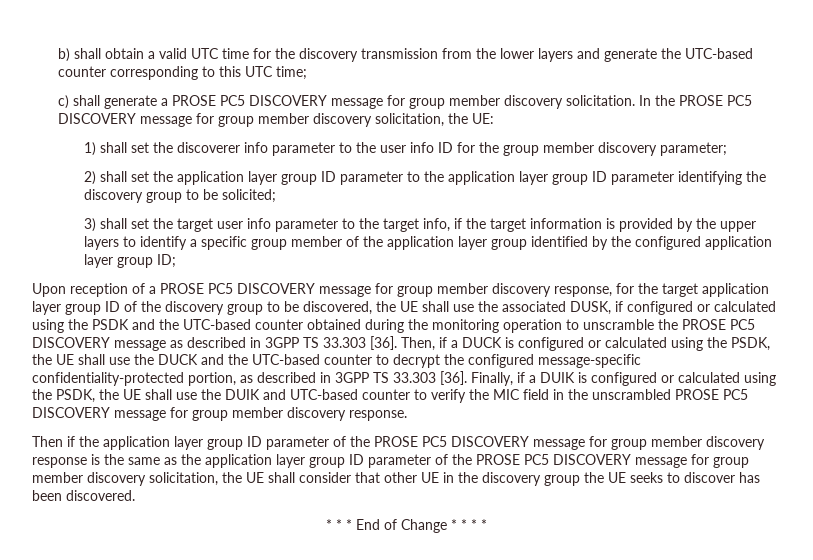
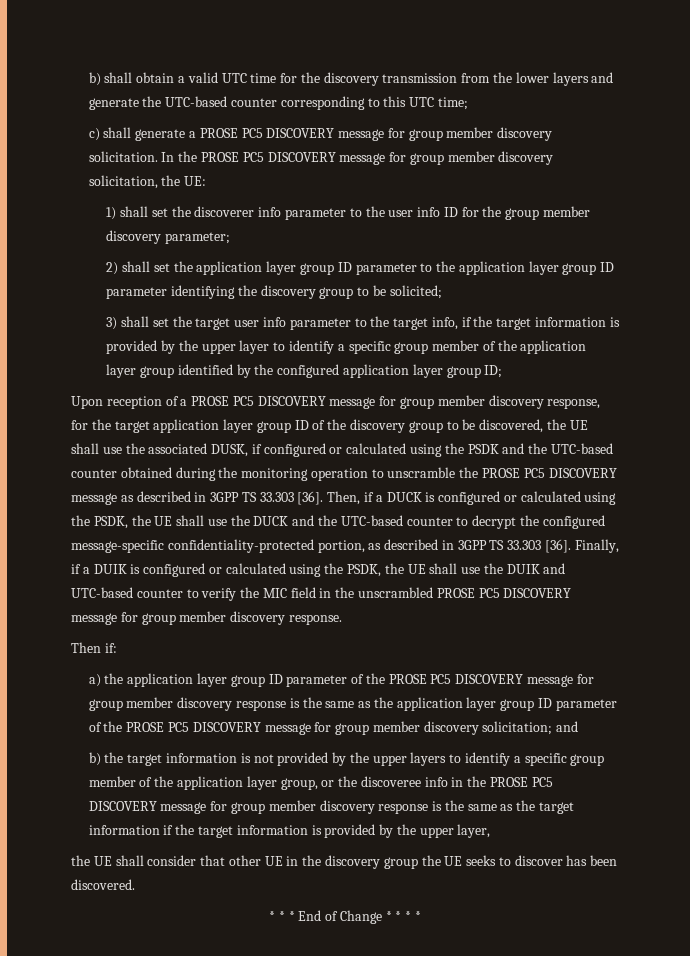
[83,236,119,250] layers -> [239,340,270,354] layer
[67,436,75,447] if -> [104,643,117,653] [88,674,101,687] if: // a)
[149,472,218,486] solicitation, -> [482,721,579,735] [88,752,605,766] [88,776,553,790] [88,800,574,814] [88,824,491,838] solicitation; and // b) the target information is not provided by the upper layers to identify a specific group member of the application layer group, or the discoveree info in the PROSE PC5 DISCOVERY message for group member discovery response is the same as the target information if the target information is provided by the upper layer, //

